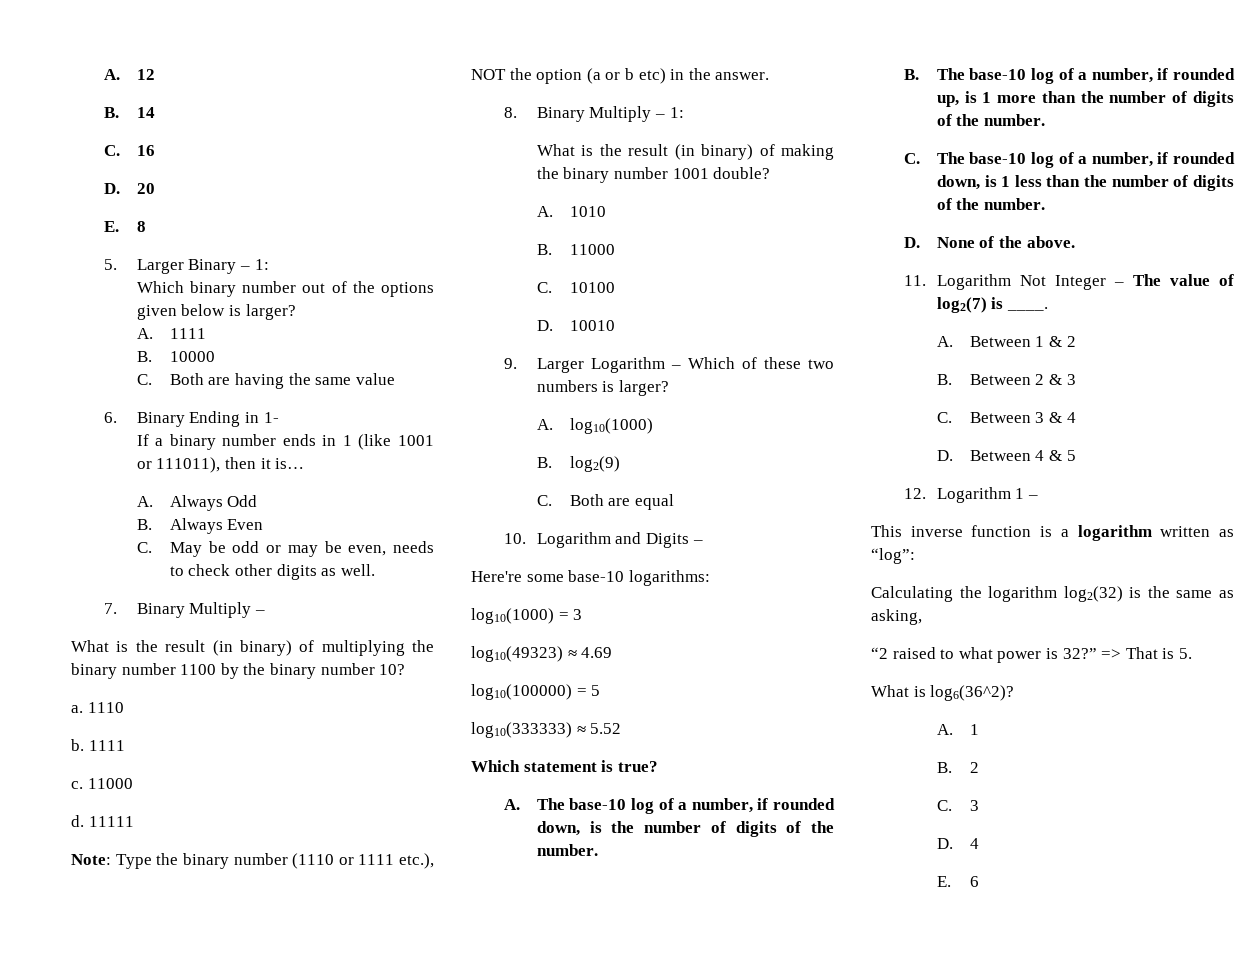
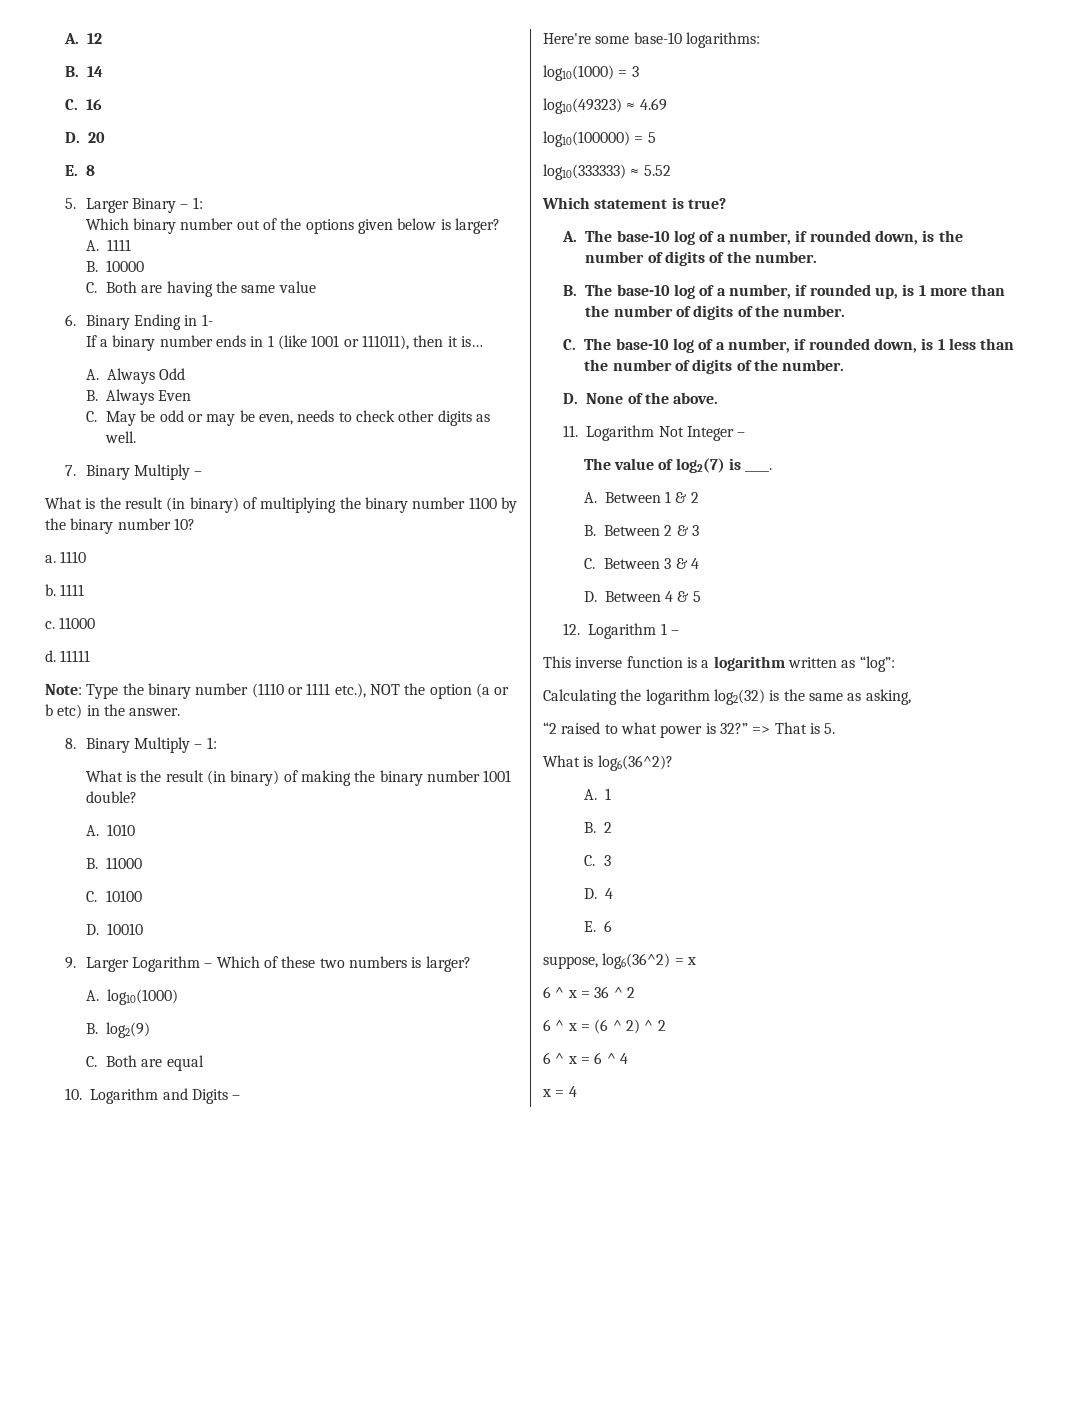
(1124, 284) none -> (746, 434) //
(979, 881) none -> [543,953,696,969] [543,986,635,998] [543,1019,666,1034] [543,1052,628,1064] [542,1086,577,1097] // suppose, log6(36^2) = x // 6 ^ x = 36 ^ 2 // 6 ^ x = (6 ^ 2) ^ 2 // 6 ^ x = 6 ^ 4 // x = 4

